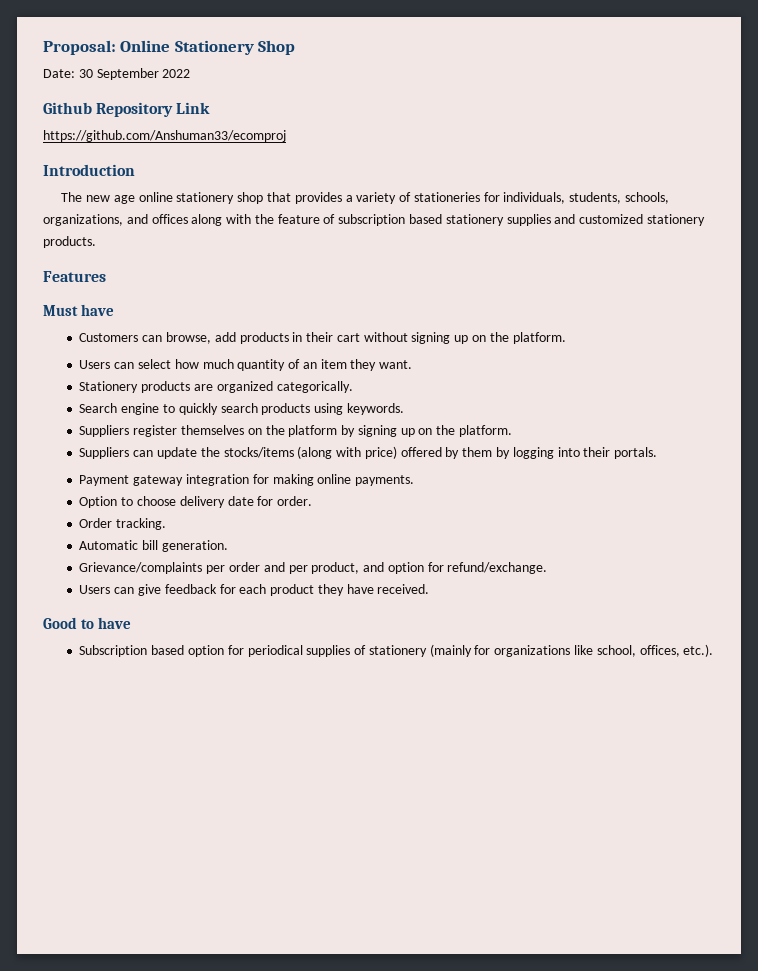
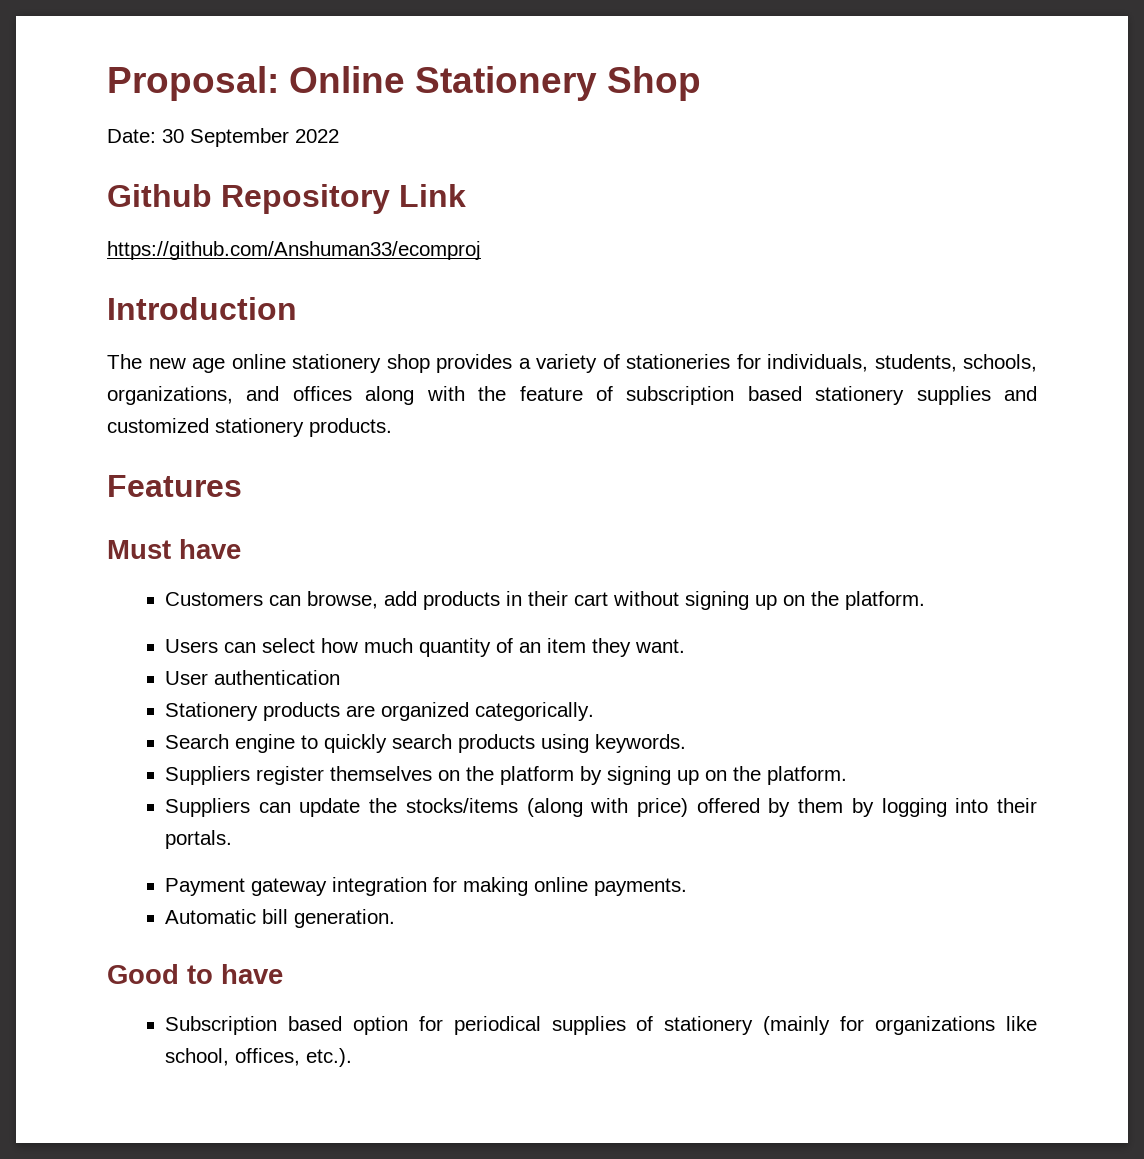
[267,192,292,202] that -> (430, 363) none
(413, 364) none -> [165,670,341,685] // User authentication
[79,496,313,508] [79,518,167,530] [79,540,228,552] [79,562,548,574] [79,584,430,596] Option to choose delivery date for order. // Order tracking. // Automatic bill generation. // Grievance/complaints per order and per product, and option for refund/exchange. // Users can give feedback for each product they have received. -> [165,909,396,928] Automatic bill generation.

